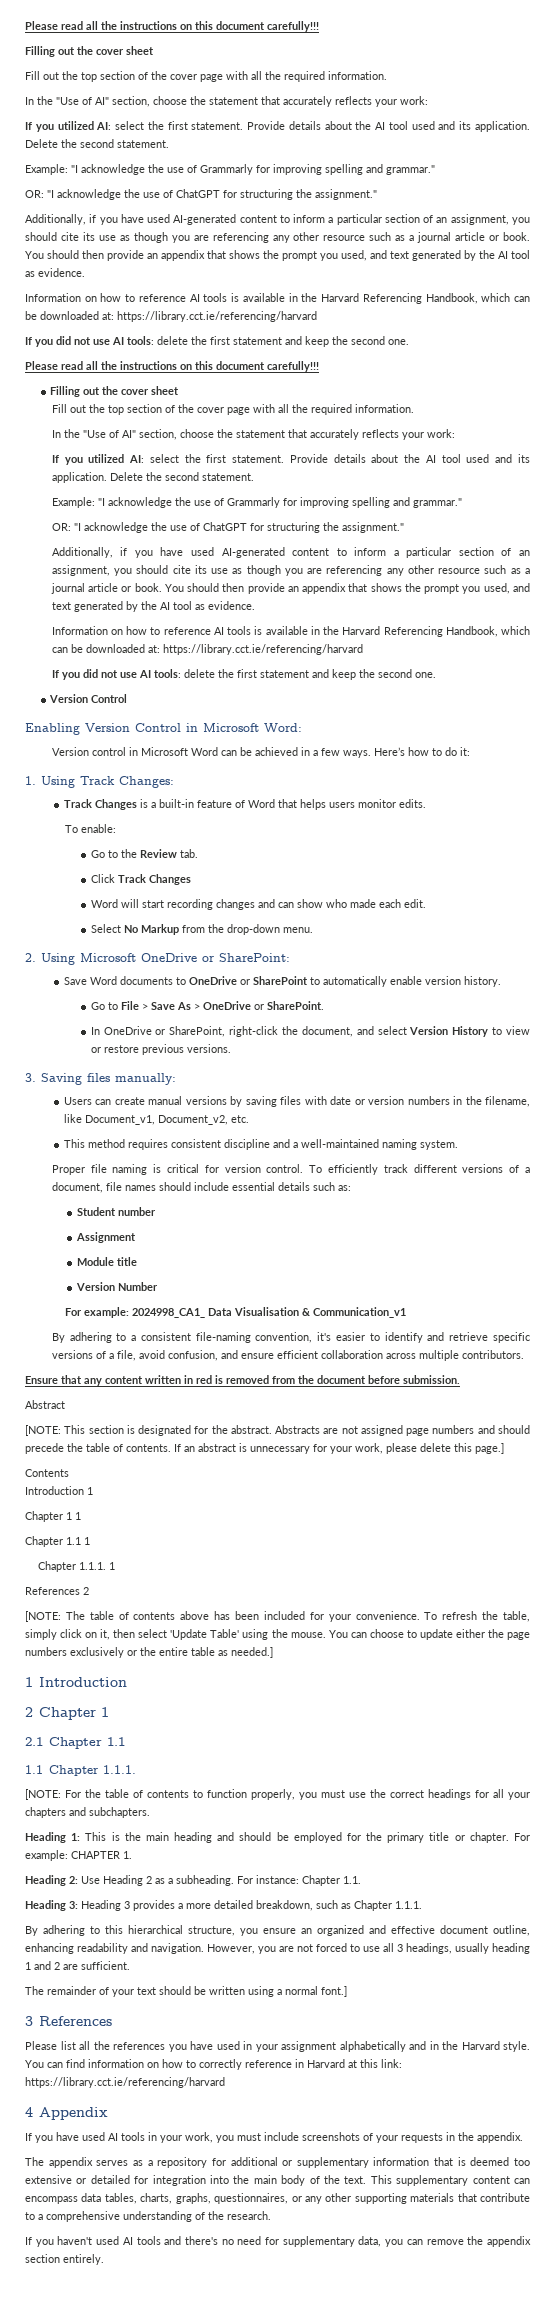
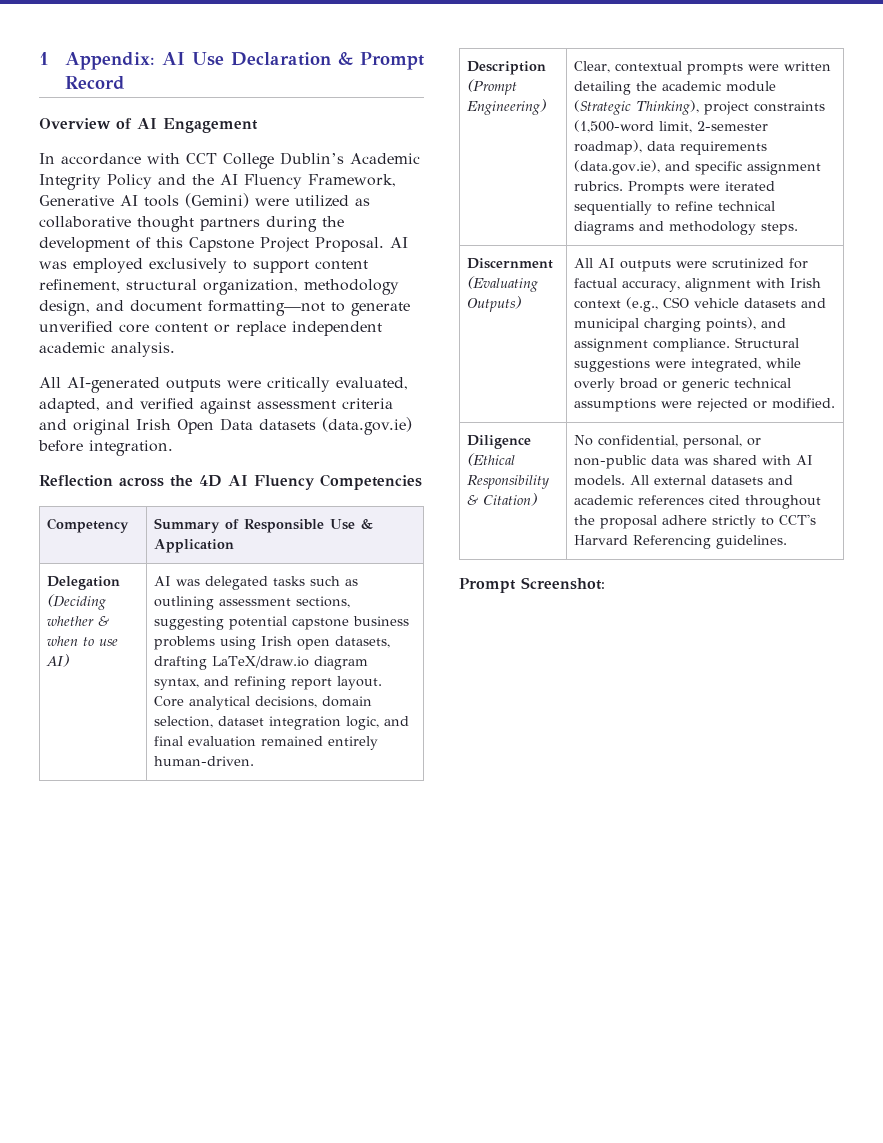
[25,21,319,32] [25,46,154,57] [25,71,387,82] [25,96,428,107] [25,121,530,132] [25,139,169,148] [25,164,435,175] [25,189,377,200] [25,214,530,225] [25,232,531,243] [25,250,530,261] [25,268,85,277] [25,293,530,304] [25,311,317,322] [25,336,409,347] [25,361,319,372] [50,386,180,397] [51,404,414,415] [51,429,455,440] [51,454,530,465] [51,472,254,483] [51,497,462,508] [51,522,404,533] [51,547,531,558] [51,565,530,576] [50,583,530,594] [51,601,255,612] [51,626,530,637] [51,644,363,655] [51,669,436,680] [49,694,128,703] [25,723,302,735] [51,747,470,758] [25,776,174,788] [63,799,426,810] [65,824,117,833] [90,849,198,858] [90,874,191,885] [90,899,426,910] [90,924,313,935] [25,953,290,965] [63,976,501,987] [90,1001,324,1010] [90,1026,530,1037] [90,1044,231,1055] [25,1073,176,1085] [63,1096,530,1107] [63,1114,249,1125] [63,1139,458,1150] [51,1164,531,1175] [51,1182,351,1193] [77,1207,157,1216] [76,1232,137,1243] [77,1257,138,1266] [76,1282,159,1291] [65,1307,407,1318] [51,1332,530,1343] [51,1350,524,1361] [25,1375,460,1386] [25,1400,65,1409] [25,1425,530,1436] [25,1443,504,1454] [25,1469,69,1477] [25,1486,93,1495] [25,1511,81,1522] [25,1536,90,1547] [38,1561,116,1572] [25,1587,89,1595] [25,1611,531,1622] [25,1629,530,1640] [25,1647,273,1658] [25,1677,127,1687] [25,1707,109,1720] [25,1737,125,1749] [25,1765,136,1776] [25,1789,530,1800] [25,1807,150,1818] [25,1832,531,1843] [25,1850,132,1861] [25,1875,361,1886] [25,1900,422,1911] [25,1925,530,1936] [25,1943,530,1954] [25,1961,130,1970] [25,1986,347,1997] [25,2016,112,2026] [25,2041,530,2052] [25,2059,402,2070] [25,2077,225,2088] [25,2107,108,2120] [25,2132,523,2143] [25,2157,531,2168] [25,2175,530,2186] [25,2193,531,2204] [25,2211,271,2222] [25,2236,531,2247] [25,2254,104,2265] Please read all the instructions on this document carefully!!! // Filling out the cover sheet // Fill out the top section of the cover page with all the required information. // In the "Use of AI" section, choose the statement that accurately reflects your work: // If you utilized AI: select the first statement. Provide details about the AI tool used and its application. Delete the second statement. // Example: "I acknowledge the use of Grammarly for improving spelling and grammar." // OR: "I acknowledge the use of ChatGPT for structuring the assignment." // Additionally, if you have used AI-generated content to inform a particular section of an assignment, you should cite its use as though you are referencing any other resource such as a journal article or book. You should then provide an appendix that shows the prompt you used, and text generated by the AI tool as evidence. // Information on how to reference AI tools is available in the Harvard Referencing Handbook, which can be downloaded at: https://library.cct.ie/referencing/harvard // If you did not use AI tools: delete the first statement and keep the second one. // Please read all the instructions on this document carefully!!! // Filling out the cover sheet // Fill out the top section of the cover page with all the required information. // In the "Use of AI" section, choose the statement that accurately reflects your work: // If you utilized AI: select the first statement. Provide details about the AI tool used and its application. Delete the second statement. // Example: "I acknowledge the use of Grammarly for improving spelling and grammar." // OR: "I acknowledge the use of ChatGPT for structuring the assignment." // Additionally, if you have used AI-generated content to inform a particular section of an assignment, you should cite its use as though you are referencing any other resource such as a journal article or book. You should then provide an appendix that shows the prompt you used, and text generated by the AI tool as evidence. // Information on how to reference AI tools is available in the Harvard Referencing Handbook, which can be downloaded at: https://library.cct.ie/referencing/harvard // If you did not use AI tools: delete the first statement and keep the second one. // Version Control // Enabling Version Control in Microsoft Word: // Version control in Microsoft Word can be achieved in a few ways. Here’s how to do it: // 1. Using Track Changes: // Track Changes is a built-in feature of Word that helps users monitor edits. // To enable: // Go to the Review tab. // Click Track Changes // Word will start recording changes and can show who made each edit. // Select No Markup from the drop-down menu. // 2. Using Microsoft OneDrive or SharePoint: // Save Word documents to OneDrive or SharePoint to automatically enable version history. // Go to File > Save As > OneDrive or SharePoint. // In OneDrive or SharePoint, right-click the document, and select Version History to view or restore previous versions. // 3. Saving files manually: // Users can create manual versions by saving files with date or version numbers in the filename, like Document_v1, Document_v2, etc. // This method requires consistent discipline and a well-maintained naming system. // Proper file naming is critical for version control. To efficiently track different versions of a document, file names should include essential details such as: // Student number // Assignment // Module title // Version Number // For example: 2024998_CA1_ Data Visualisation & Communication_v1 // By adhering to a consistent file-naming convention, it's easier to identify and retrieve specific versions of a file, avoid confusion, and ensure efficient collaboration across multiple contributors. // Ensure that any content written in red is removed from the document before submission. // Abstract // [NOTE: This section is designated for the abstract. Abstracts are not assigned page numbers and should precede the table of contents. If an abstract is unnecessary for your work, please delete this page.] // Contents // Introduction 1 // Chapter 1 1 // Chapter 1.1 1 // Chapter 1.1.1. 1 // References 2 // [NOTE: The table of contents above has been included for your convenience. To refresh the table, simply click on it, then select 'Update Table' using the mouse. You can choose to update either the page numbers exclusively or the entire table as needed.] // 1 Introduction // 2 Chapter 1 // 2.1 Chapter 1.1 // 1.1 Chapter 1.1.1. // [NOTE: For the table of contents to function properly, you must use the correct headings for all your chapters and subchapters. // Heading 1: This is the main heading and should be employed for the primary title or chapter. For example: CHAPTER 1. // Heading 2: Use Heading 2 as a subheading. For instance: Chapter 1.1. // Heading 3: Heading 3 provides a more detailed breakdown, such as Chapter 1.1.1. // By adhering to this hierarchical structure, you ensure an organized and effective document outline, enhancing readability and navigation. However, you are not forced to use all 3 headings, usually heading 1 and 2 are sufficient. // The remainder of your text should be written using a normal font.] // 3 References // Please list all the references you have used in your assignment alphabetically and in the Harvard style. You can find information on how to correctly reference in Harvard at this link: https://library.cct.ie/referencing/harvard // 4 Appendix // If you have used AI tools in your work, you must include screenshots of your requests in the appendix. // The appendix serves as a repository for additional or supplementary information that is deemed too extensive or detailed for integration into the main body of the text. This supplementary content can encompass data tables, charts, graphs, questionnaires, or any other supporting materials that contribute to a comprehensive understanding of the research. // If you haven't used AI tools and there's no need for supplementary data, you can remove the appendix section entirely. -> [39,52,424,70] [64,76,125,90] [39,118,258,133] [39,152,420,169] [39,174,396,190] [39,193,370,208] [39,216,344,232] [39,237,408,252] [39,258,368,273] [39,279,399,295] [39,300,410,316] [39,321,382,336] [39,342,175,357] [39,377,408,393] [39,398,393,414] [39,417,412,435] [38,440,173,456] [39,474,422,490] [46,518,129,533] [153,518,373,533] [153,539,234,553] [46,576,120,590] [46,594,106,610] [46,616,109,626] [46,636,118,646] [45,654,69,667] [153,576,358,590] [153,596,350,610] [153,616,409,630] [153,636,390,650] [153,656,368,670] [153,676,382,690] [153,696,372,710] [153,716,409,730] [153,736,378,750] [153,756,254,766] [466,61,546,75] [466,79,517,95] [466,99,546,115] [573,61,831,75] [573,81,776,95] [573,100,825,115] [573,120,768,133] [573,140,767,155] [573,160,821,175] [573,181,775,195] [573,201,775,215] [573,221,798,235] [466,258,553,269] [466,276,538,292] [466,296,521,312] [573,258,808,272] [573,278,821,292] [573,297,826,312] [573,317,786,332] [573,337,799,352] [573,358,801,372] [573,378,791,392] [573,398,835,412] [466,435,531,449] [466,453,515,466] [466,475,549,489] [466,493,537,506] [573,435,761,449] [573,455,813,469] [573,475,793,486] [573,495,821,509] [573,514,816,529] [573,535,787,549] [459,577,605,593] 1 Appendix: AI Use Declaration & Prompt Record // Overview of AI Engagement // In accordance with CCT College Dublin’s Academic Integrity Policy and the AI Fluency Framework, Generative AI tools (Gemini) were utilized as collaborative thought partners during the development of this Capstone Project Proposal. AI was employed exclusively to support content refinement, structural organization, methodology design, and document formatting—not to generate unverified core content or replace independent academic analysis. // All AI-generated outputs were critically evaluated, adapted, and verified against assessment criteria and original Irish Open Data datasets (data.gov.ie) before integration. // Reflection across the 4D AI Fluency Competencies // Competency | Summary of Responsible Use & Application // Delegation (Deciding whether & when to use AI) | AI was delegated tasks such as outlining assessment sections, suggesting potential capstone business problems using Irish open datasets, drafting LaTeX/draw.io diagram syntax, and refining report layout. Core analytical decisions, domain selection, dataset integration logic, and final evaluation remained entirely human-driven. // Description (Prompt Engineering) | Clear, contextual prompts were written detailing the academic module (Strategic Thinking), project constraints (1,500-word limit, 2-semester roadmap), data requirements (data.gov.ie), and specific assignment rubrics. Prompts were iterated sequentially to refine technical diagrams and methodology steps. // Discernment (Evaluating Outputs) | All AI outputs were scrutinized for factual accuracy, alignment with Irish context (e.g., CSO vehicle datasets and municipal charging points), and assignment compliance. Structural suggestions were integrated, while overly broad or generic technical assumptions were rejected or modified. // Diligence (Ethical Responsibility & Citation) | No confidential, personal, or non-public data was shared with AI models. All external datasets and academic references cited throughout the proposal adhere strictly to CCT's Harvard Referencing guidelines. // Prompt Screenshot:

